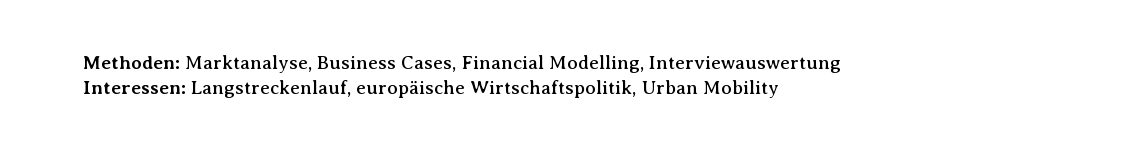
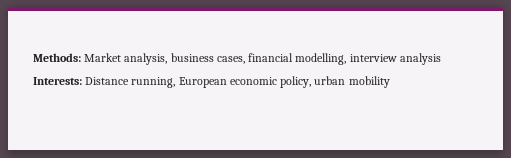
[83,55,841,73] [83,80,779,98] Methoden: Marktanalyse, Business Cases, Financial Modelling, Interviewauswertung // Interessen: Langstreckenlauf, europäische Wirtschaftspolitik, Urban Mobility -> [33,53,441,65] [33,76,390,88] Methods: Market analysis, business cases, financial modelling, interview analysis // Interests: Distance running, European economic policy, urban mobility

